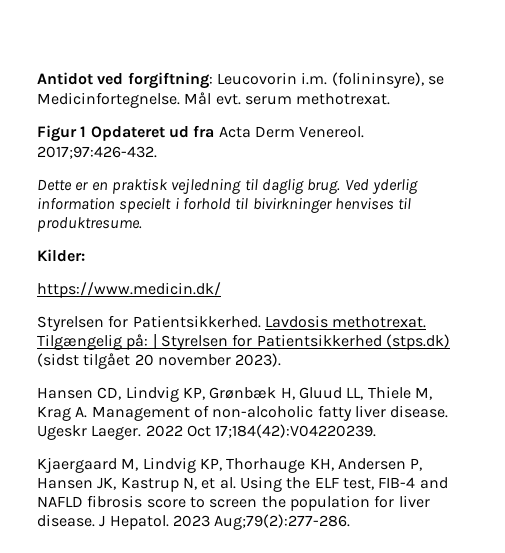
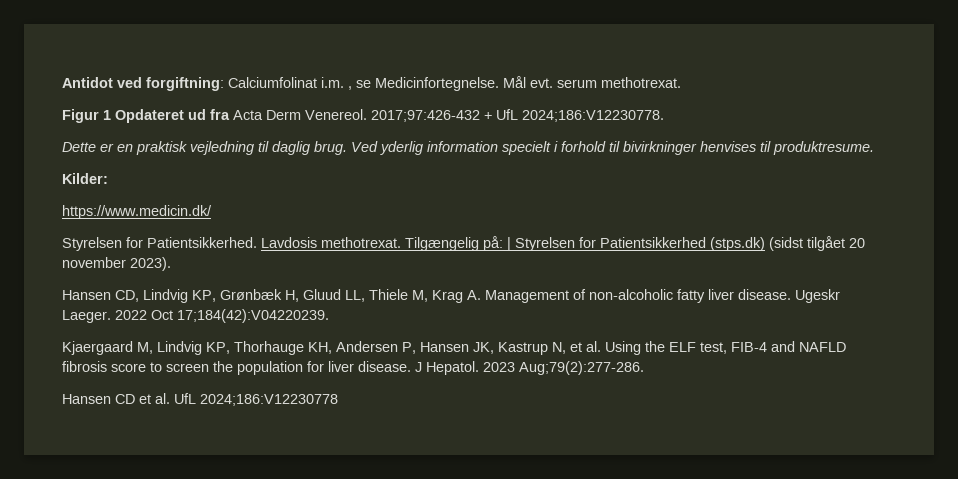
[216,72,424,88] Leucovorin i.m. (folininsyre), -> [228,77,352,90] Calciumfolinat i.m. ,
[37,146,157,159] 2017;97:426-432. -> [371,109,664,122] 2017;97:426-432 + UfL 2024;186:V12230778.
(351, 522) none -> [62,393,338,406] // Hansen CD et al. UfL 2024;186:V12230778

